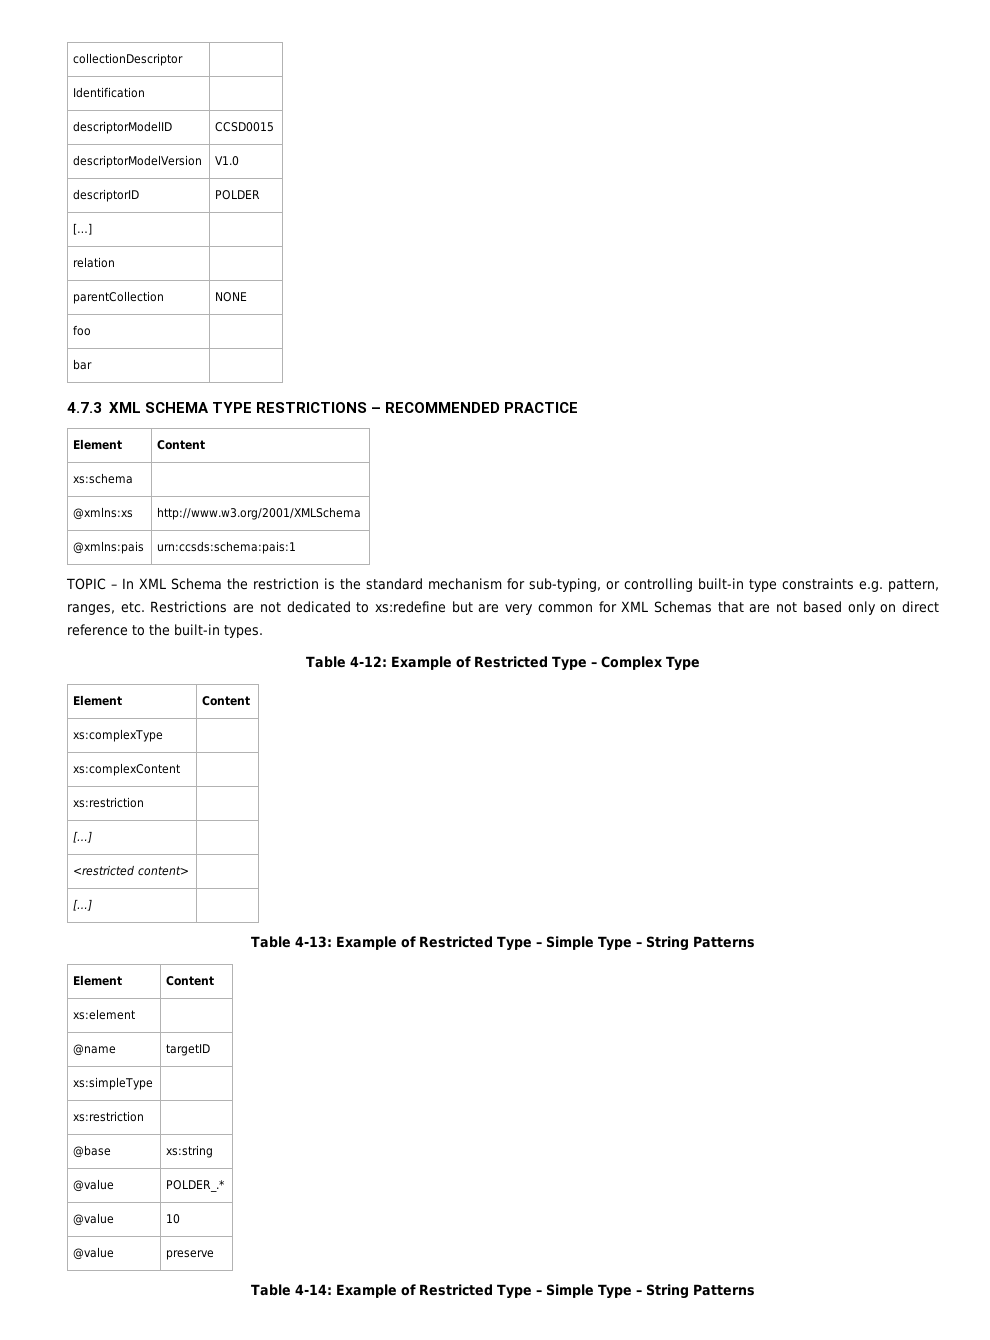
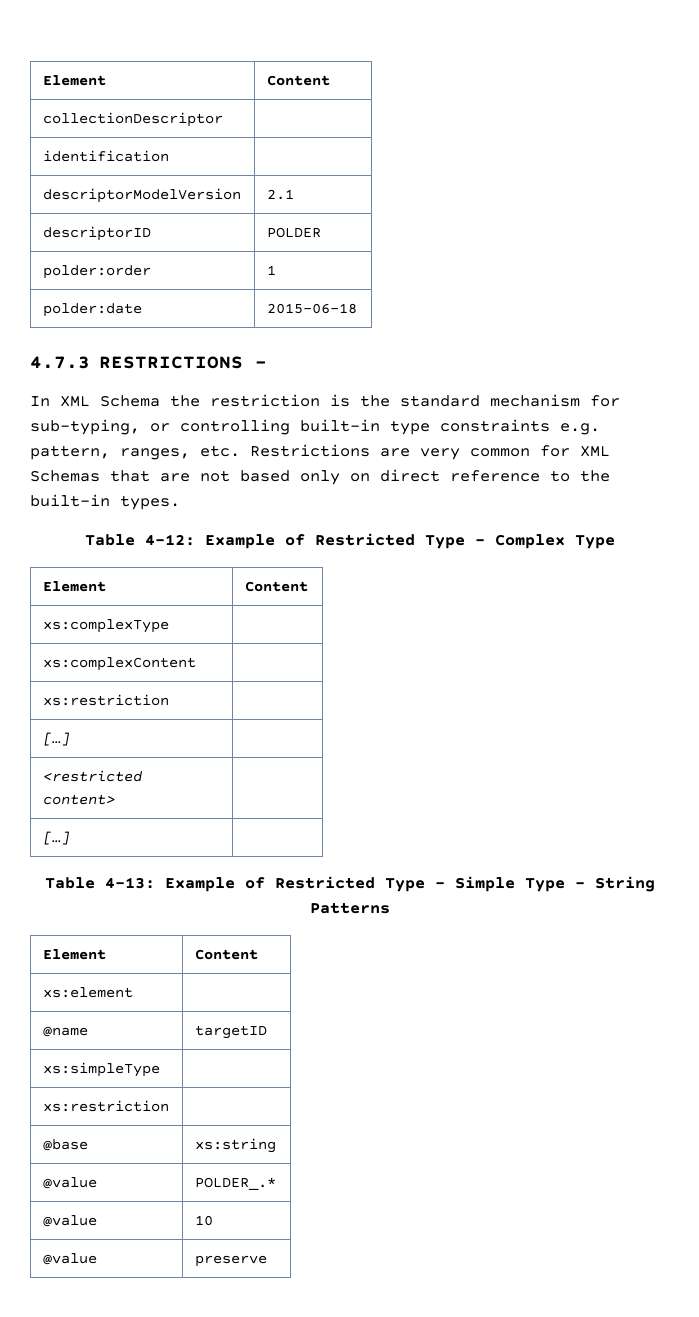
(73, 59) none -> [42,75,106,86] [266,75,330,86] Element | Content //
[73,87,146,98] [73,121,173,134] [215,122,275,132] Identification | // descriptorModelID | CCSD0015 -> [42,150,169,162] identification |
[215,156,240,166] V1.0 -> [266,189,294,200] 2.1
[73,223,93,235] [73,257,116,268] [73,291,165,304] [215,292,248,302] [73,325,92,336] [73,359,93,370] [67,402,579,413] [73,439,123,450] [157,440,206,450] [73,473,134,484] [73,507,134,520] [157,507,362,520] [73,541,145,554] [157,541,297,554] [66,578,117,590] […] | // relation | // parentCollection | NONE // foo | // bar | // 4.7.3 XML SCHEMA TYPE RESTRICTIONS – RECOMMENDED PRACTICE // Element | Content // xs:schema | // @xmlns:xs | http://www.w3.org/2001/XMLSchema // @xmlns:pais | urn:ccsds:schema:pais:1 // TOPIC – -> [42,265,151,279] [266,265,276,275] [42,303,142,317] [266,303,357,314] [30,356,267,369] polder:order | 1 // polder:date | 2015-06-18 // 4.7.3 RESTRICTIONS – //
[259,601,500,613] not dedicated to xs:redefine but are -> (410, 452) none
[250,1284,756,1299] // Table 4-14: Example of Restricted Type – Simple Type – String Patterns -> (267, 1261) none

